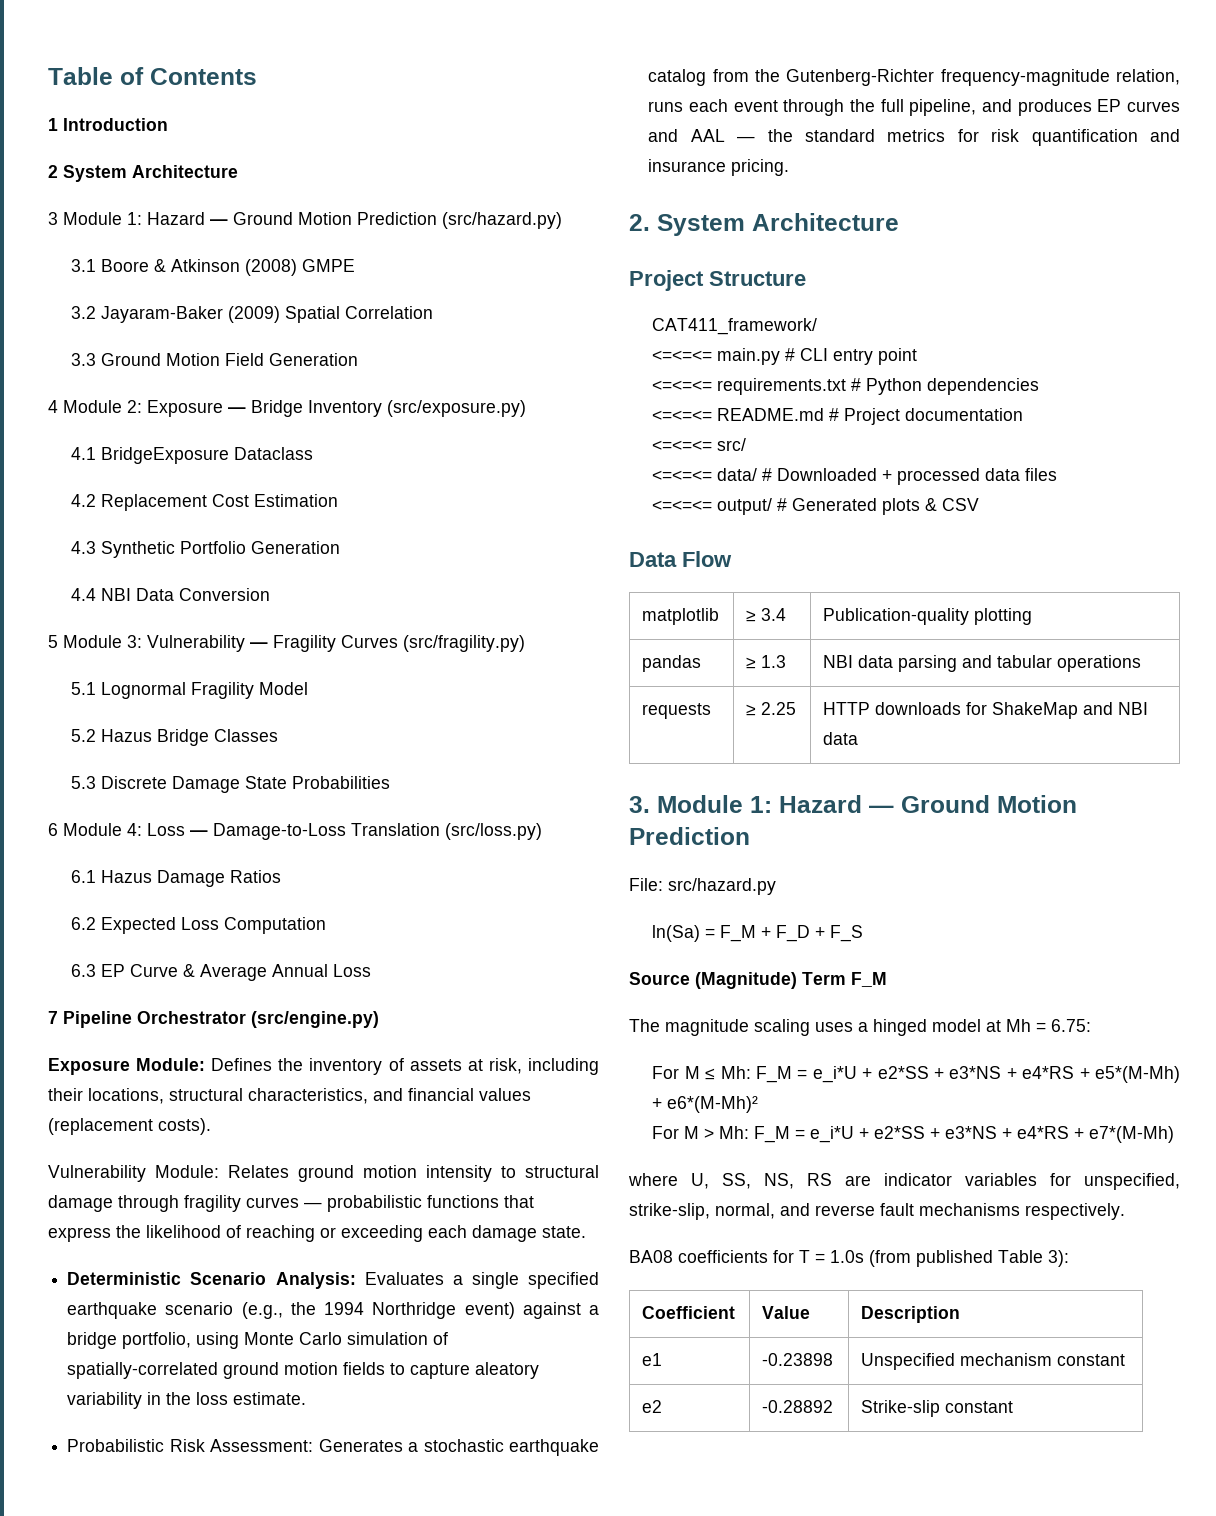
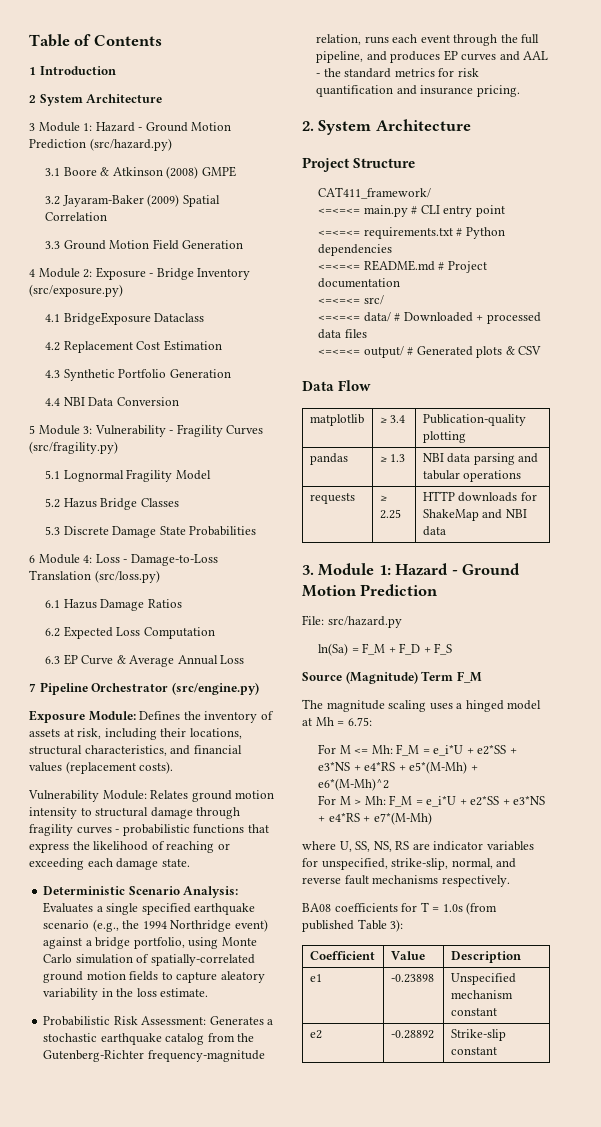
[210,219,228,225] — -> [138,127,143,131] -
[228,407,246,413] — -> [149,273,154,277] -
[250,642,268,648] — -> [169,430,174,434] -
[190,830,208,836] — -> [123,559,128,563] -
[304,1202,322,1208] — -> [115,829,120,833] -
[737,136,756,142] — -> [316,73,321,77] -
[869,805,894,813] — -> [451,570,458,575] -
[705,1068,716,1080] ≤ -> [354,748,369,754] <=
[667,1096,759,1113] e6*(M-Mh)² -> [318,778,390,791] e6*(M-Mh)^2

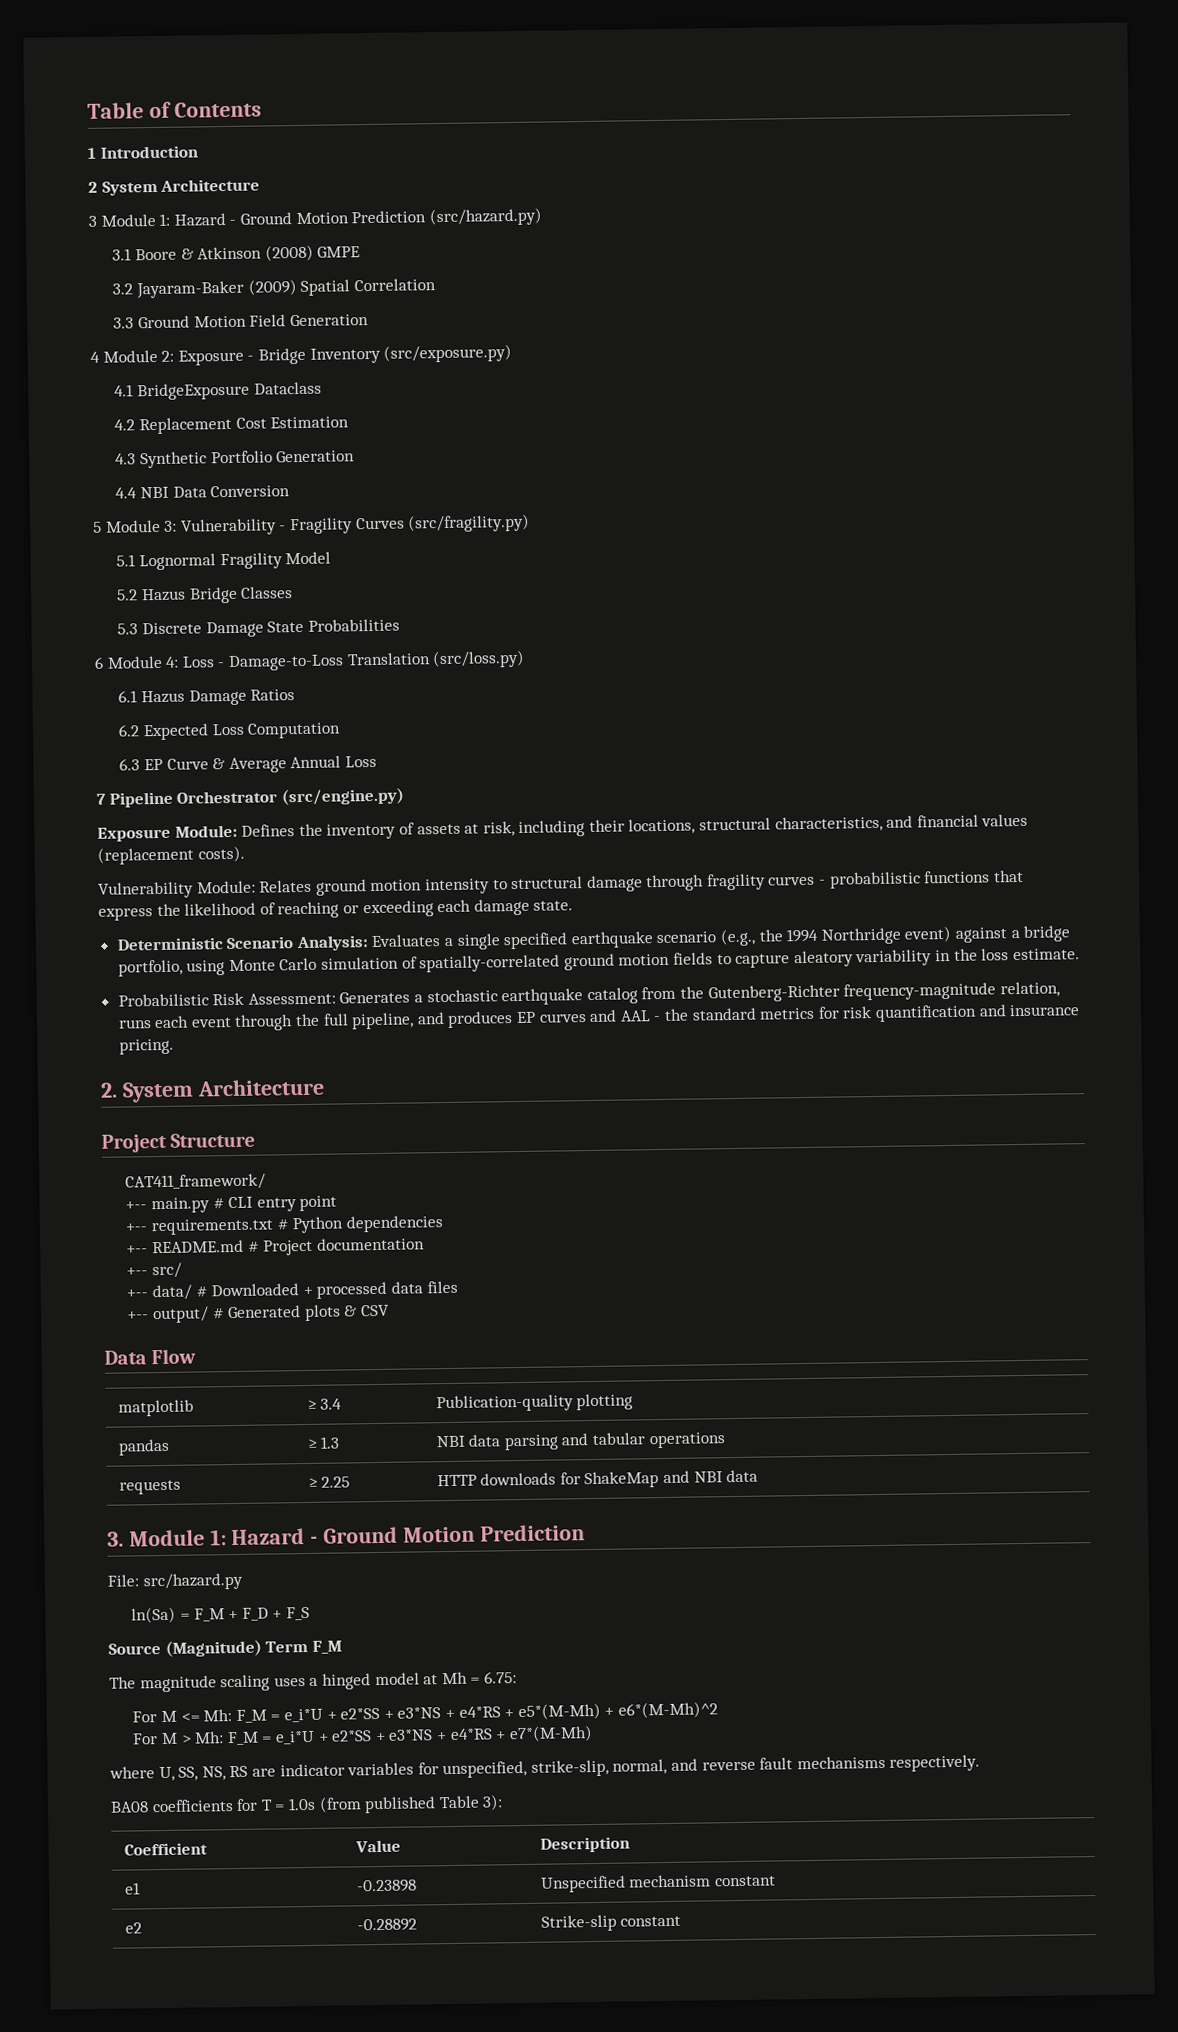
[318,208,361,214] <=<=<= -> [125,1201,148,1210] +--
[318,230,361,236] <=<=<= -> [125,1223,148,1232] +--
[318,264,361,270] <=<=<= -> [126,1245,149,1254] +--
[318,298,361,304] <=<=<= -> [126,1267,149,1276] +--
[318,315,361,321] <=<=<= -> [126,1289,149,1298] +--
[318,349,361,355] <=<=<= -> [127,1311,150,1320] +--

